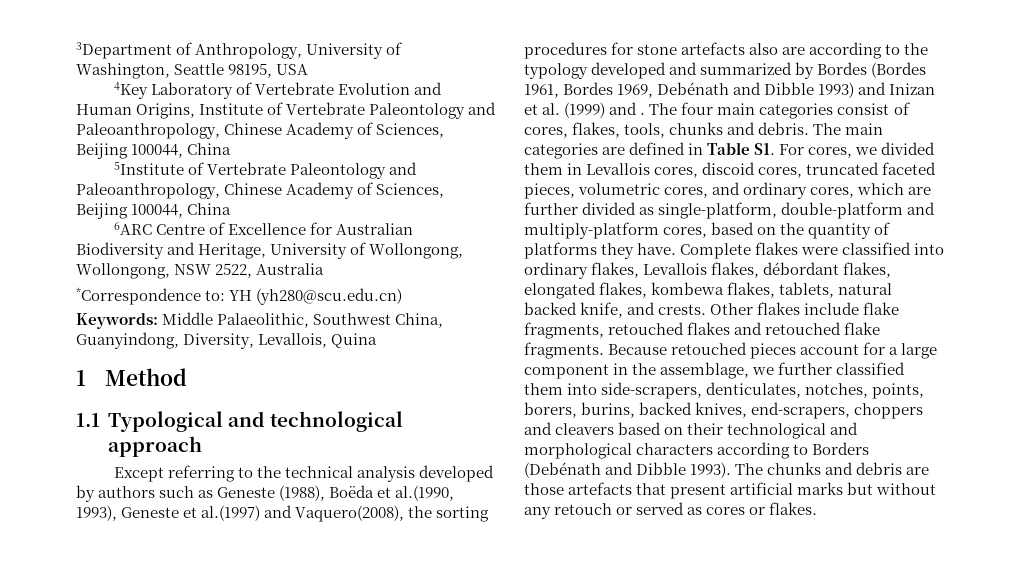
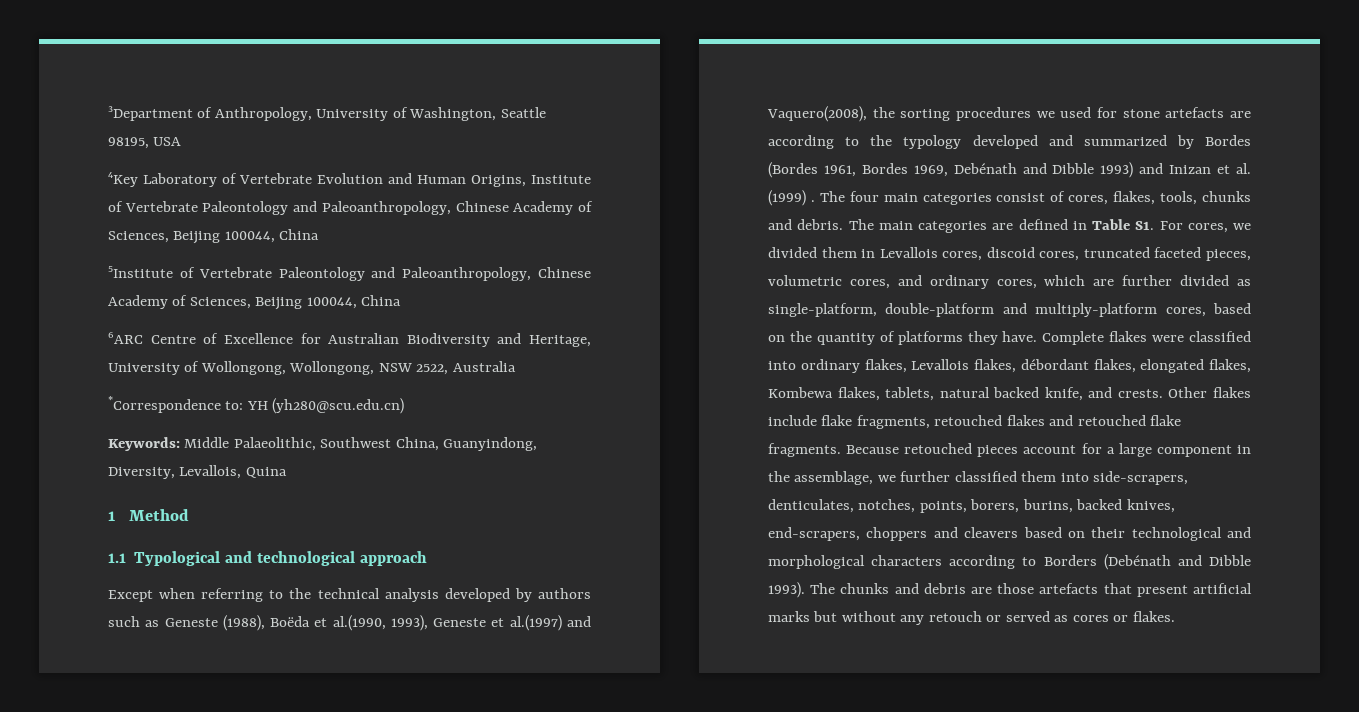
(165, 474) none -> [159,588,196,599] when
(607, 50) none -> [1036,107,1092,118] we used
[749,43,779,55] also -> (1225, 112) none
[609,102,638,115] and -> (806, 198) none
[651,282,725,295] kombewa -> [768,387,833,398] Kombewa

